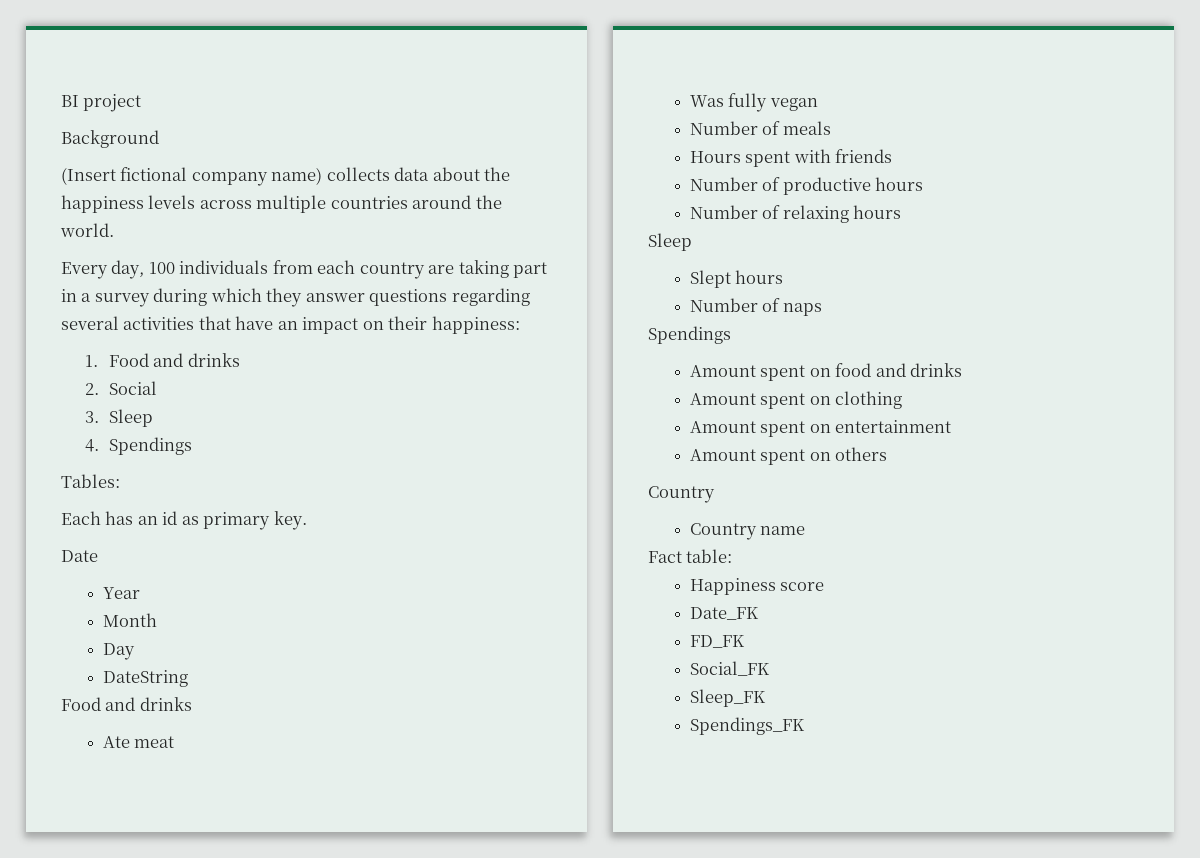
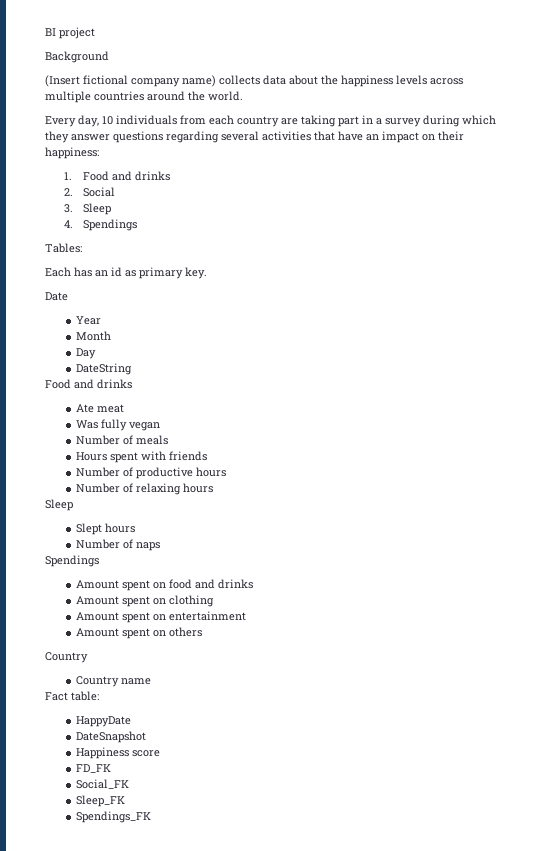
[148,262,175,274] 100 -> [102,116,113,125] 10
(733, 556) none -> [76,716,132,727] [76,731,147,743] // HappyDate // DateSnapshot
[690,607,760,620] // Date_FK -> (161, 753) none

